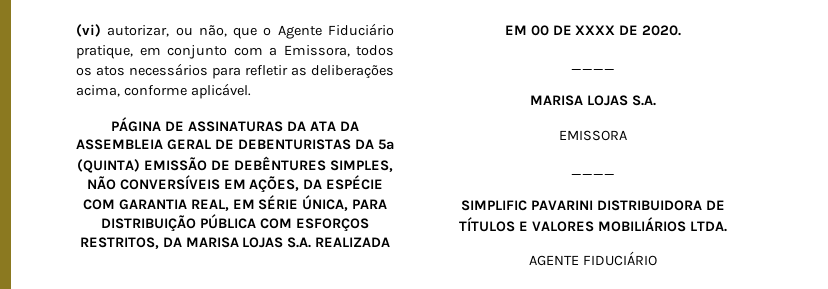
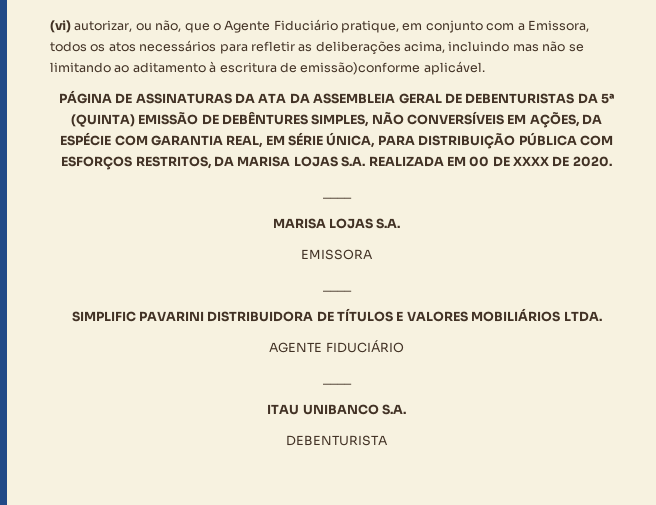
[123,85,187,96] conforme -> [448,41,584,52] [50,61,421,75] incluindo mas não se limitando ao aditamento à escritura de emissão)conforme
(657, 258) none -> [322,383,352,385] [267,404,406,415] [286,435,388,446] // ____ // ITAU UNIBANCO S.A. // DEBENTURISTA

